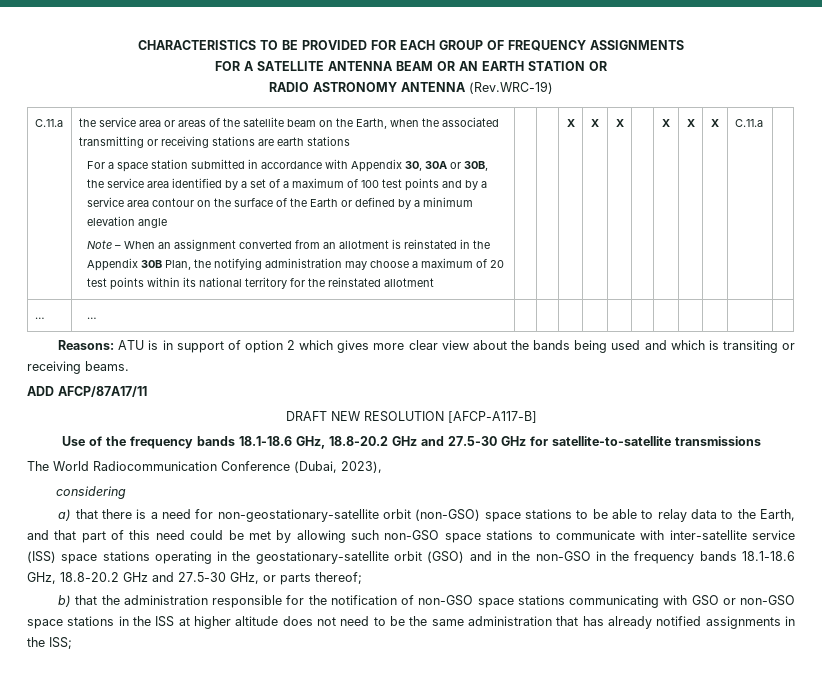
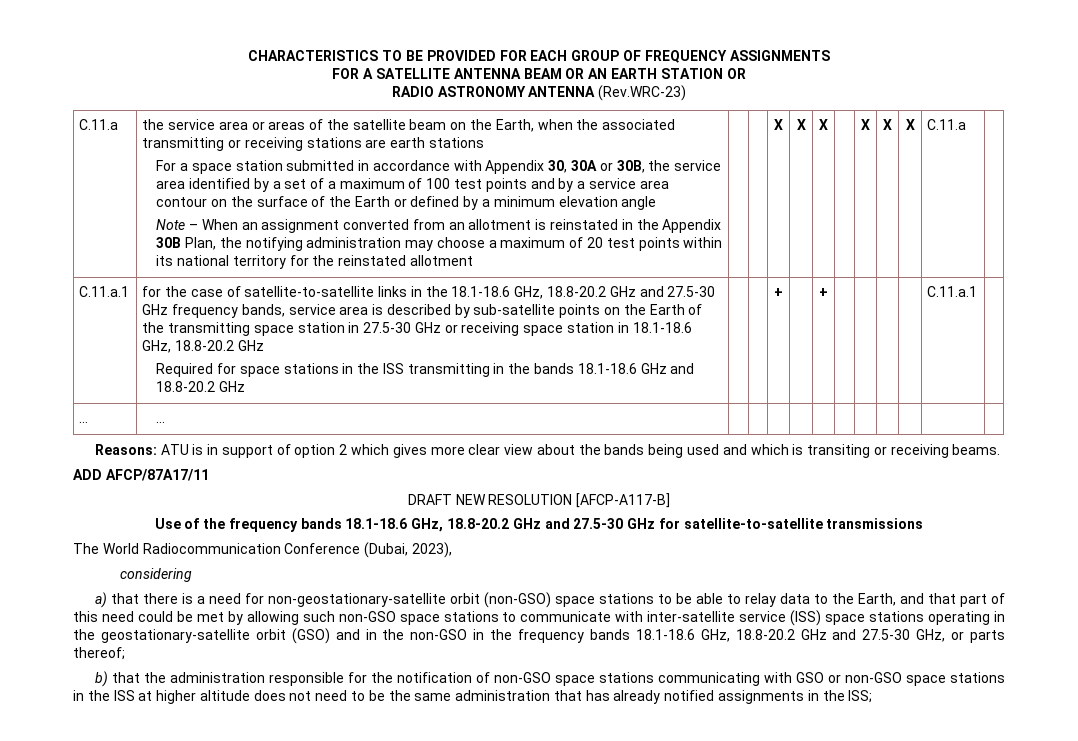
[469,81,553,94] (Rev.WRC-19) -> [598,85,687,101] (Rev.WRC-23)
(763, 123) none -> [79,286,130,297] [142,286,716,299] [142,304,703,318] [142,322,692,336] [142,340,264,353] [156,363,695,377] [156,381,245,392] [774,288,783,297] [819,288,828,297] [927,286,978,297] // C.11.a.1 | for the case of satellite-to-satellite links in the 18.1-18.6 GHz, 18.8-20.2 GHz and 27.5-30 GHz frequency bands, service area is described by sub-satellite points on the Earth of the transmitting space station in 27.5-30 GHz or receiving space station in 18.1-18.6 GHz, 18.8-20.2 GHz // Required for space stations in the ISS transmitting in the bands 18.1-18.6 GHz and 18.8-20.2 GHz | | | + | | + | | | | | C.11.a.1 |

